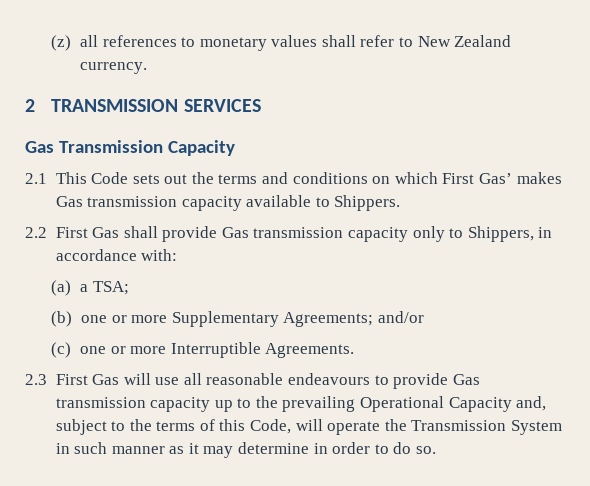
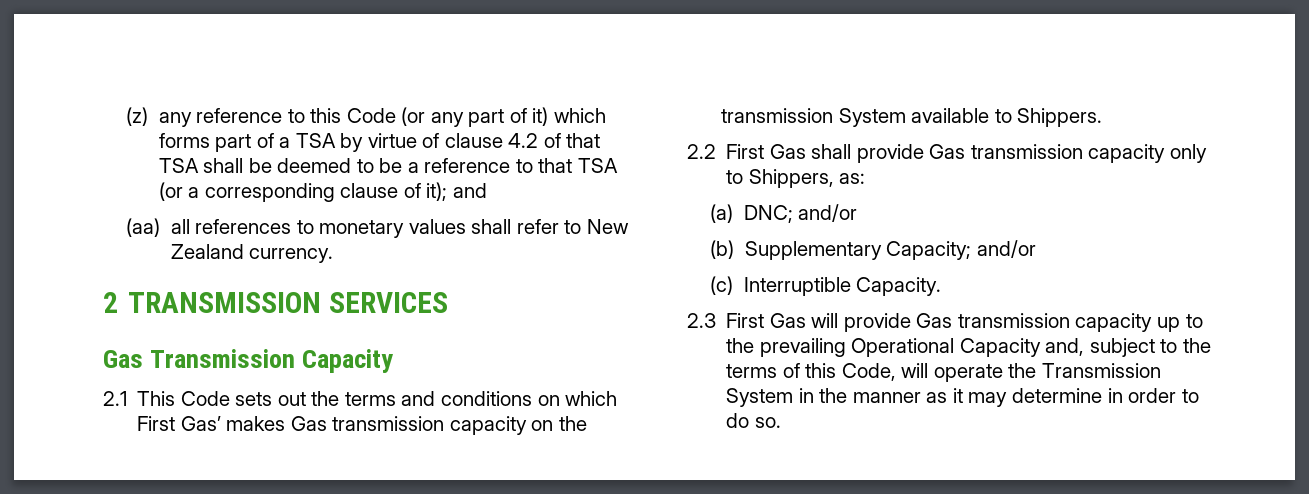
(72, 43) none -> [158,107,606,127] [158,133,601,152] [158,158,618,173] [158,182,487,202] [126,218,161,237] any reference to this Code (or any part of it) which forms part of a TSA by virtue of clause 4.2 of that TSA shall be deemed to be a reference to that TSA (or a corresponding clause of it); and // (aa)
(242, 203) none -> [531,416,587,431] [721,108,906,127] on the transmission System
[538,227,553,238] [55,249,178,261] [51,280,129,296] [51,311,424,327] [51,342,355,358] in accordance with: // (a) a TSA; // (b) one or more Supplementary Agreements; and/or // (c) one or more Interruptible Agreements. -> [839,173,866,184] [710,204,858,223] [710,240,1036,260] [710,276,942,296] as: // (a) DNC; and/or // (b) Supplementary Capacity; and/or // (c) Interruptible Capacity.
[155,373,389,385] use all reasonable endeavours to -> (839, 320) none
[74,442,108,454] such -> [819,388,848,403] the

